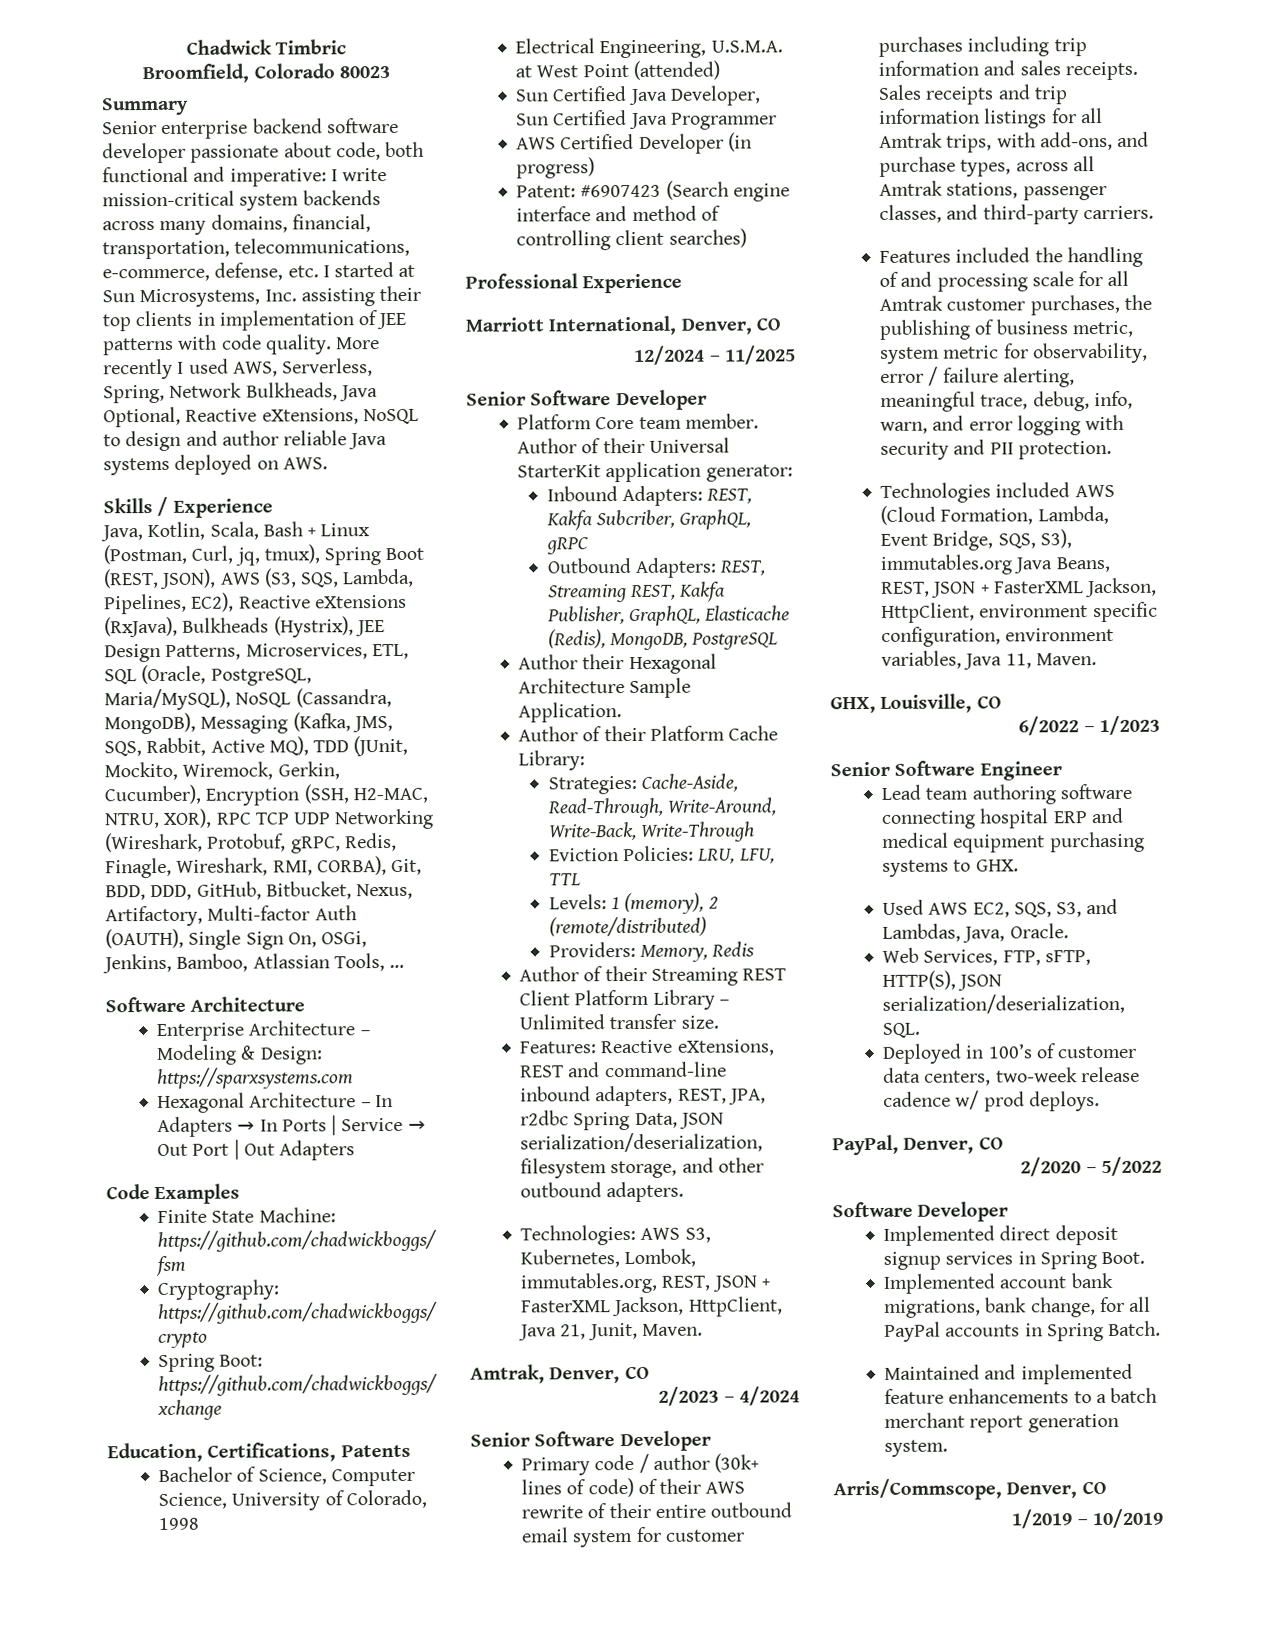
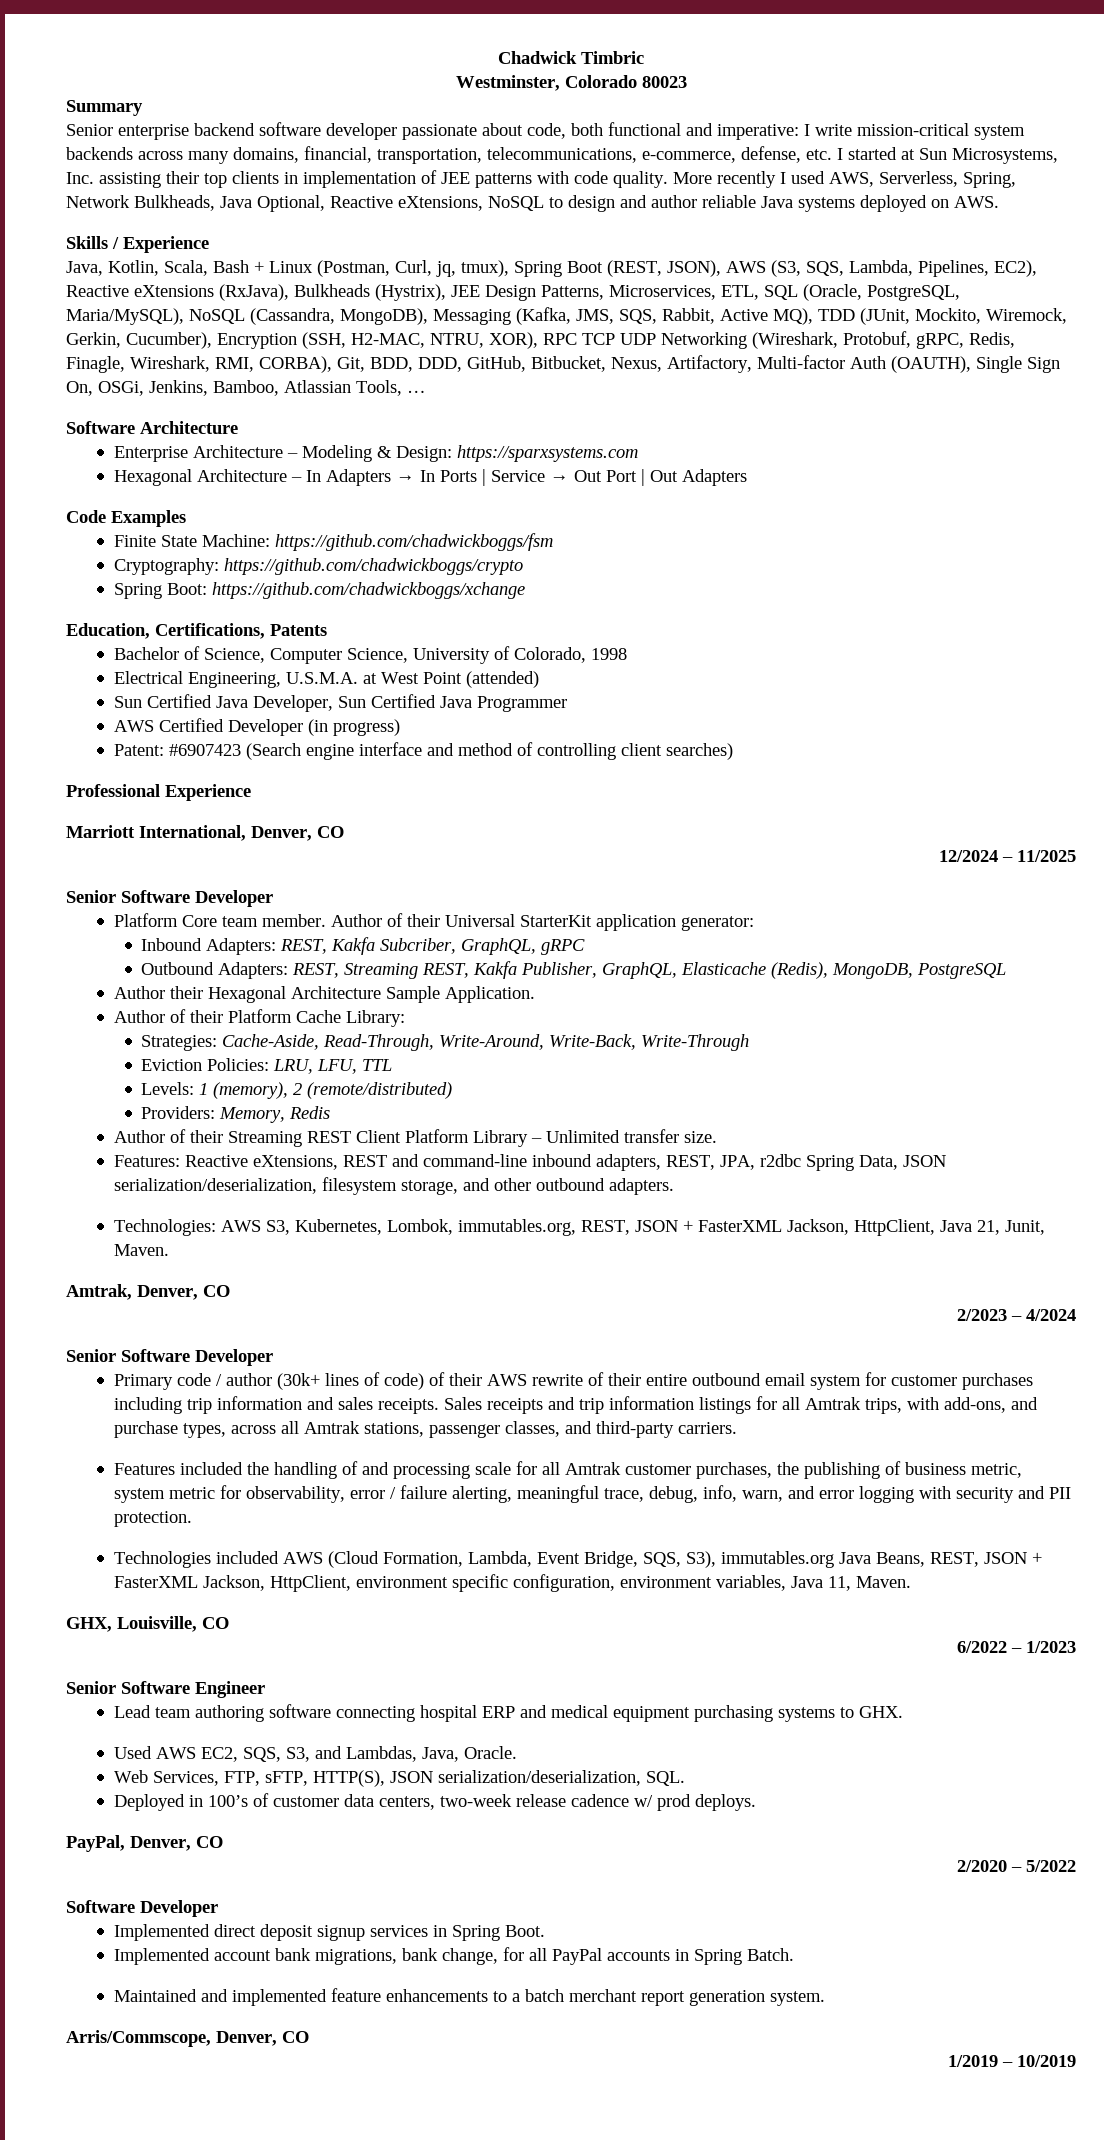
[142,63,250,84] Broomfield, -> [455,75,560,91] Westminster,

